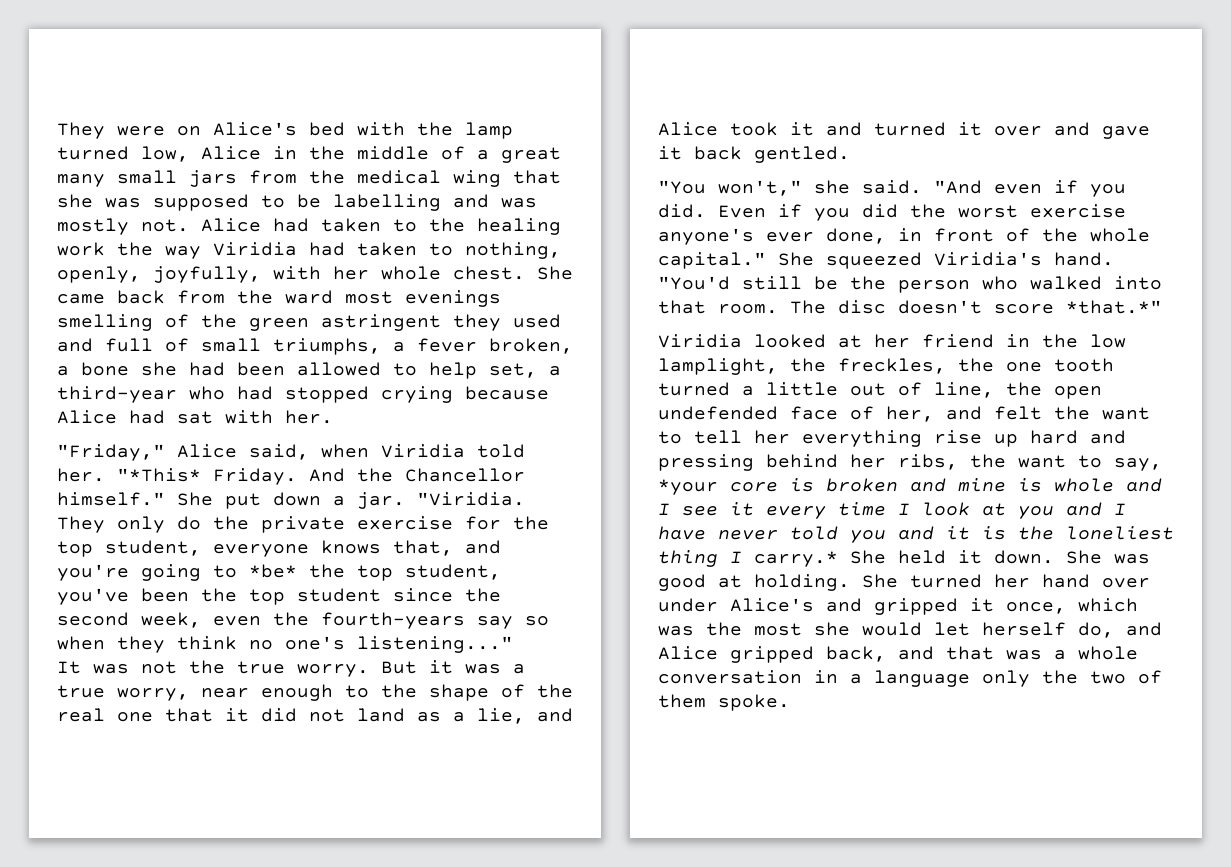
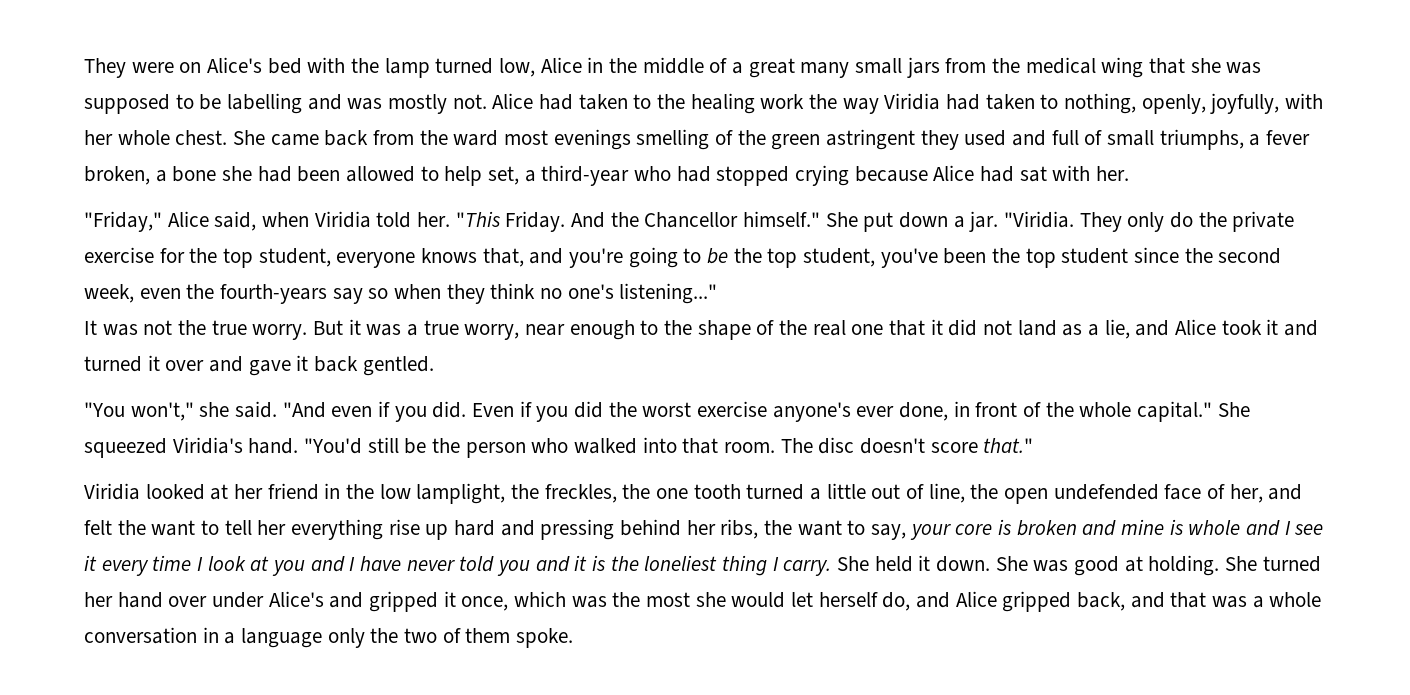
[117,468,201,482] "*This* -> [455,211,500,227] "This
[249,564,297,578] *be* -> [707,248,729,264] be
[1066,300,1162,314] *that.*" -> [983,438,1034,453] that."
[658,479,718,495] *your -> [909,524,951,540] your
[754,551,838,567] carry.* -> [783,560,832,576] carry.

